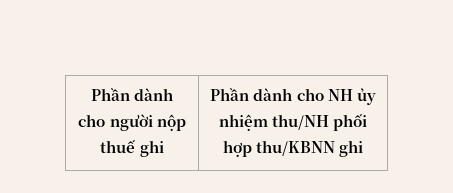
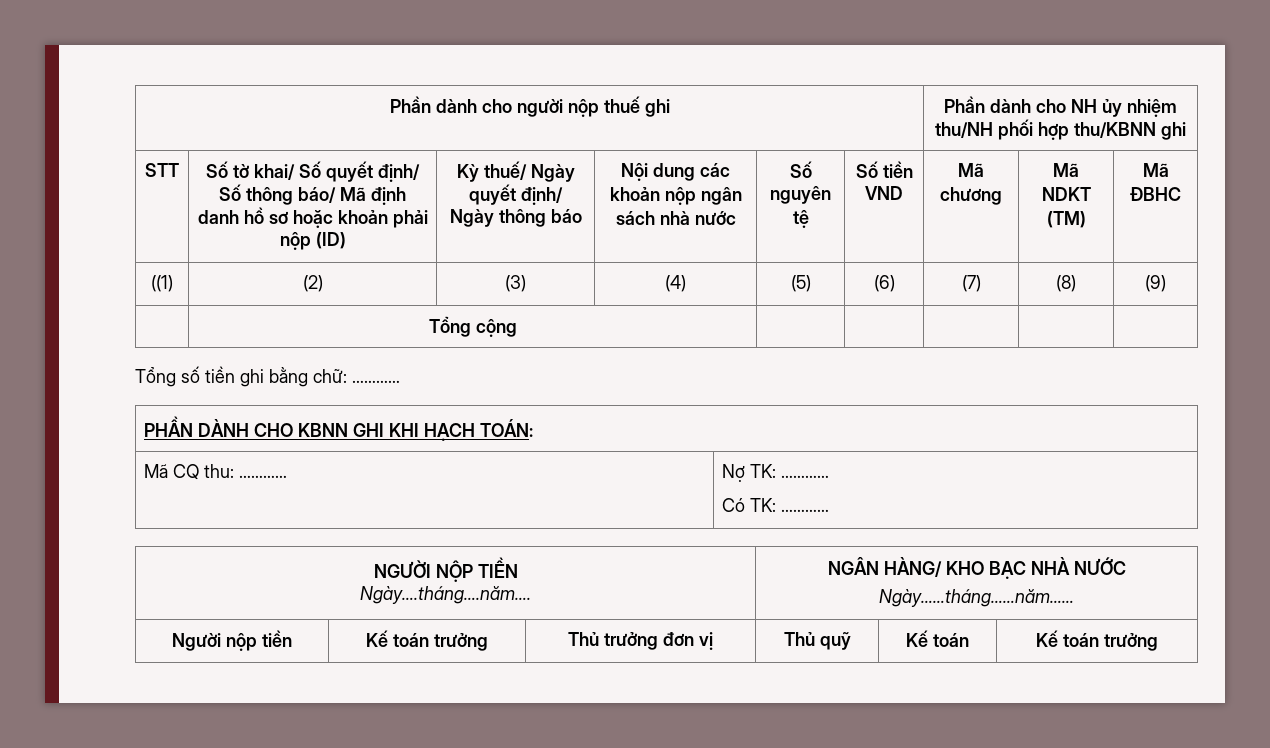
(364, 148) none -> [145,163,179,177] [206,161,420,182] [219,184,406,205] [197,207,428,228] [279,232,346,250] [456,161,575,182] [469,184,563,205] [449,209,582,227] [621,163,730,181] [609,187,742,205] [615,211,736,225] [789,161,812,178] [770,186,831,204] [792,210,809,228] [855,161,913,178] [865,186,903,200] [958,163,984,177] [940,187,1002,205] [1053,163,1079,177] [1041,187,1091,201] [1046,211,1086,228] [1142,163,1169,177] [1130,187,1181,201] [151,275,173,292] [302,275,323,292] [505,275,526,292] [665,275,686,292] [790,275,811,292] [873,275,895,292] [961,275,981,292] [1056,275,1076,292] [1145,275,1166,292] [428,316,517,337] [135,366,400,387] [144,416,534,441] [144,464,288,480] [722,464,830,482] [722,498,830,512] [373,557,518,582] [360,586,531,604] [827,557,1126,579] [879,589,1074,607] [172,630,292,651] [366,630,488,651] [568,632,713,650] [783,632,851,650] [906,630,969,647] [1036,630,1158,651] // STT | Số tờ khai/ Số quyết định/ Số thông báo/ Mã định danh hồ sơ hoặc khoản phải nộp (ID) | Kỳ thuế/ Ngày quyết định/ Ngày thông báo | Nội dung các khoản nộp ngân sách nhà nước | Số nguyên tệ | Số tiền VND | Mã chương | Mã NDKT (TM) | Mã ĐBHC // ((1) | (2) | (3) | (4) | (5) | (6) | (7) | (8) | (9) // | Tổng cộng | | | | | // Tổng số tiền ghi bằng chữ: ………… // PHẦN DÀNH CHO KBNN GHI KHI HẠCH TOÁN: // Mã CQ thu: ………… | Nợ TK: ………… // Có TK: ………… // NGƯỜI NỘP TIỀN // Ngày….tháng….năm…. | NGÂN HÀNG/ KHO BẠC NHÀ NƯỚC // Ngày……tháng……năm…… // Người nộp tiền | Kế toán trưởng | Thủ trưởng đơn vị | Thủ quỹ | Kế toán | Kế toán trưởng

